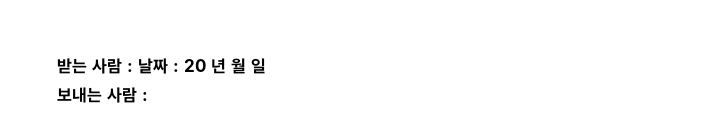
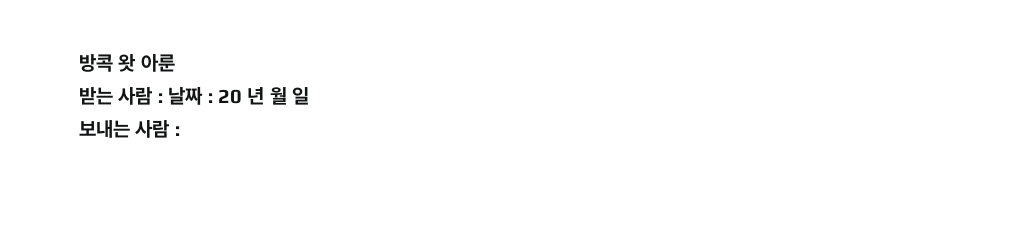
(57, 66) none -> [79,54,175,72] 방콕 왓 아룬 //

